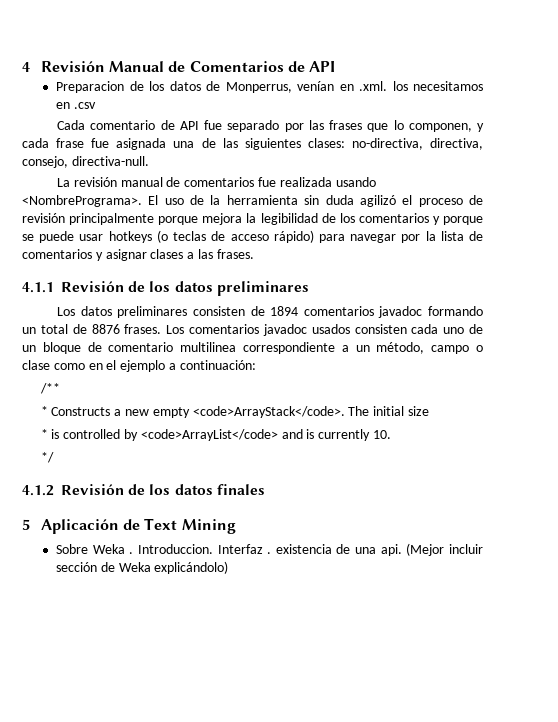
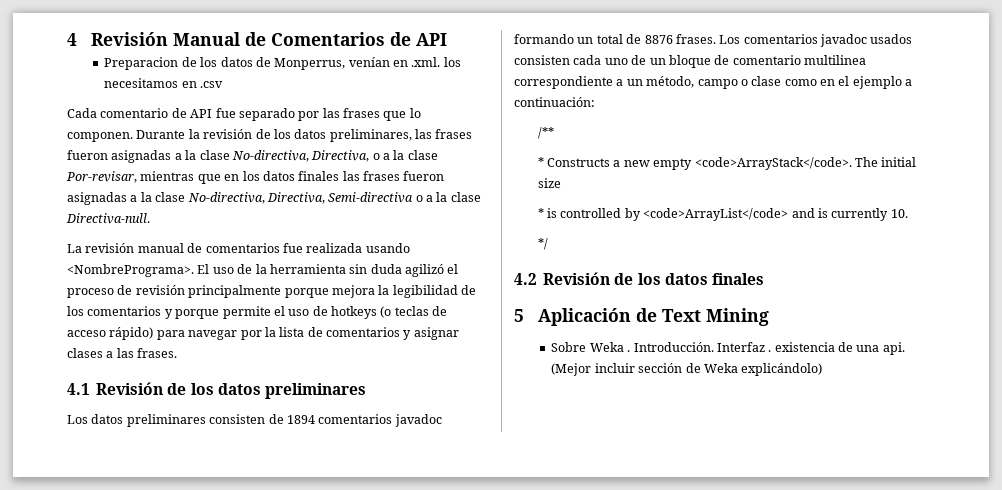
[408,123,484,132] [22,138,484,150] [22,156,149,168] componen, y cada frase fue asignada una de las siguientes clases: no-directiva, directiva, consejo, directiva-null. -> [67,129,473,142] [67,150,438,163] [66,171,445,184] [67,192,481,205] [66,213,150,224] componen. Durante la revisión de los datos preliminares, las frases fueron asignadas a la clase No-directiva, Directiva, o a la clase Por-revisar, mientras que en los datos finales las frases fueron asignadas a la clase No-directiva, Directiva, Semi-directiva o a la clase Directiva-null.
[22,231,104,243] se puede usar -> [222,306,328,319] permite el uso de
[22,282,54,293] 4.1.1 -> [67,383,90,395] 4.1
[22,485,54,496] 4.1.2 -> [514,273,537,285] 4.2
[137,544,213,554] Introduccion. -> [633,342,714,352] Introducción.

